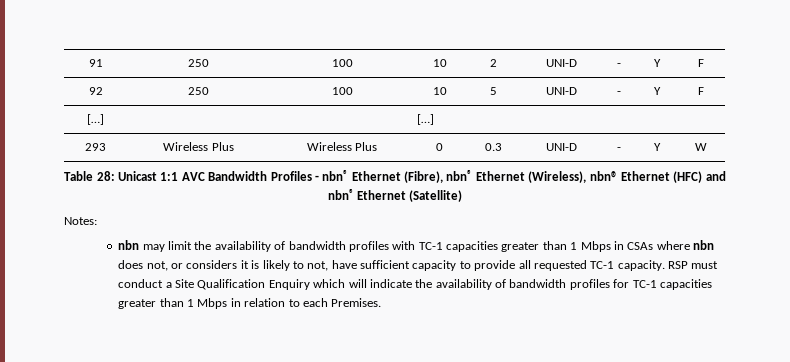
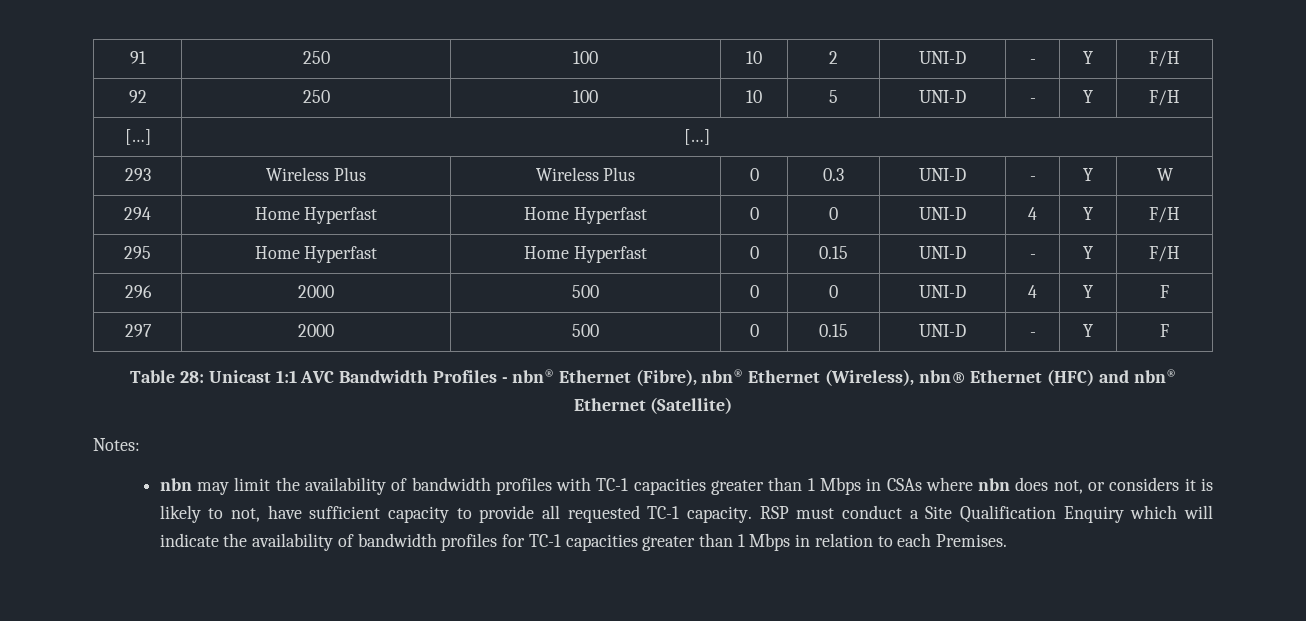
[697,59,704,67] F -> [1149,51,1180,67] F/H
[697,87,704,95] F -> [1149,90,1180,106] F/H
(707, 147) none -> [124,207,151,220] [254,207,378,224] [524,207,647,224] [749,207,759,220] [829,207,838,220] [919,207,966,220] [1028,207,1037,220] [1083,207,1093,220] [1149,207,1180,223] [124,246,151,259] [254,246,378,263] [524,246,647,263] [749,246,759,259] [819,246,848,259] [919,246,966,259] [1029,254,1036,259] [1083,246,1093,259] [1149,246,1180,262] [124,285,152,298] [298,285,334,298] [572,285,599,298] [749,285,759,298] [829,285,838,298] [919,285,966,298] [1028,285,1037,298] [1083,285,1093,298] [1160,285,1169,298] [124,324,152,337] [298,324,334,337] [572,324,599,337] [749,324,759,337] [819,324,848,337] [919,324,966,337] [1029,332,1036,337] [1083,324,1093,337] [1160,324,1169,337] // 294 | Home Hyperfast | Home Hyperfast | 0 | 0 | UNI-D | 4 | Y | F/H // 295 | Home Hyperfast | Home Hyperfast | 0 | 0.15 | UNI-D | - | Y | F/H // 296 | 2000 | 500 | 0 | 0 | UNI-D | 4 | Y | F // 297 | 2000 | 500 | 0 | 0.15 | UNI-D | - | Y | F

